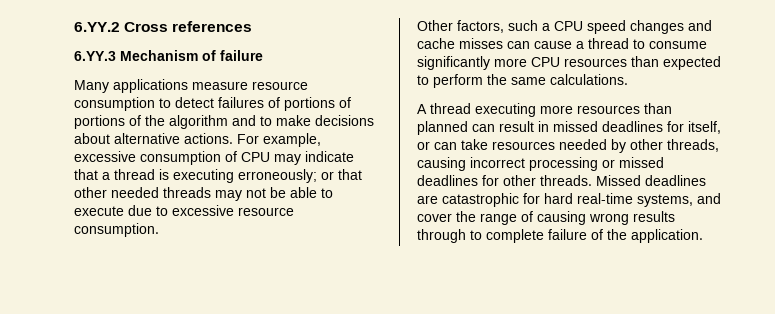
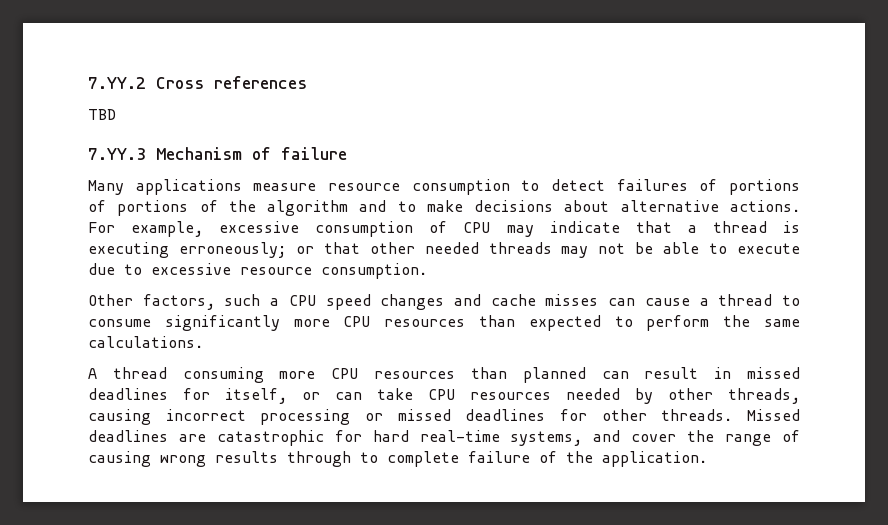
[74,22,120,32] 6.YY.2 -> [88,77,146,89] 7.YY.2
[74,51,116,61] 6.YY.3 -> [88,109,116,120] [88,148,146,160] TBD // 7.YY.3
[475,103,573,117] executing more -> [182,367,359,383] consuming more CPU
(488, 144) none -> [428,389,455,400] CPU

